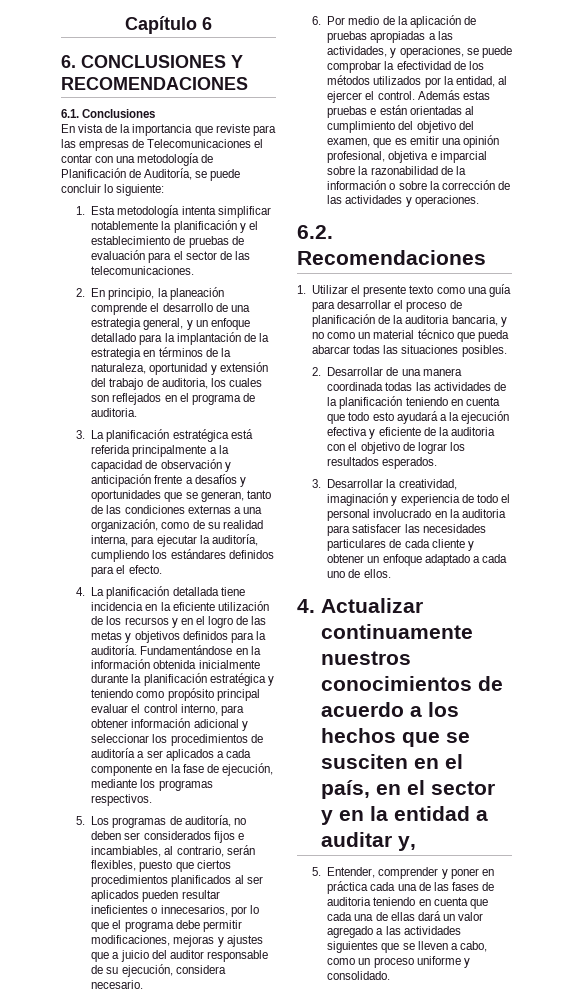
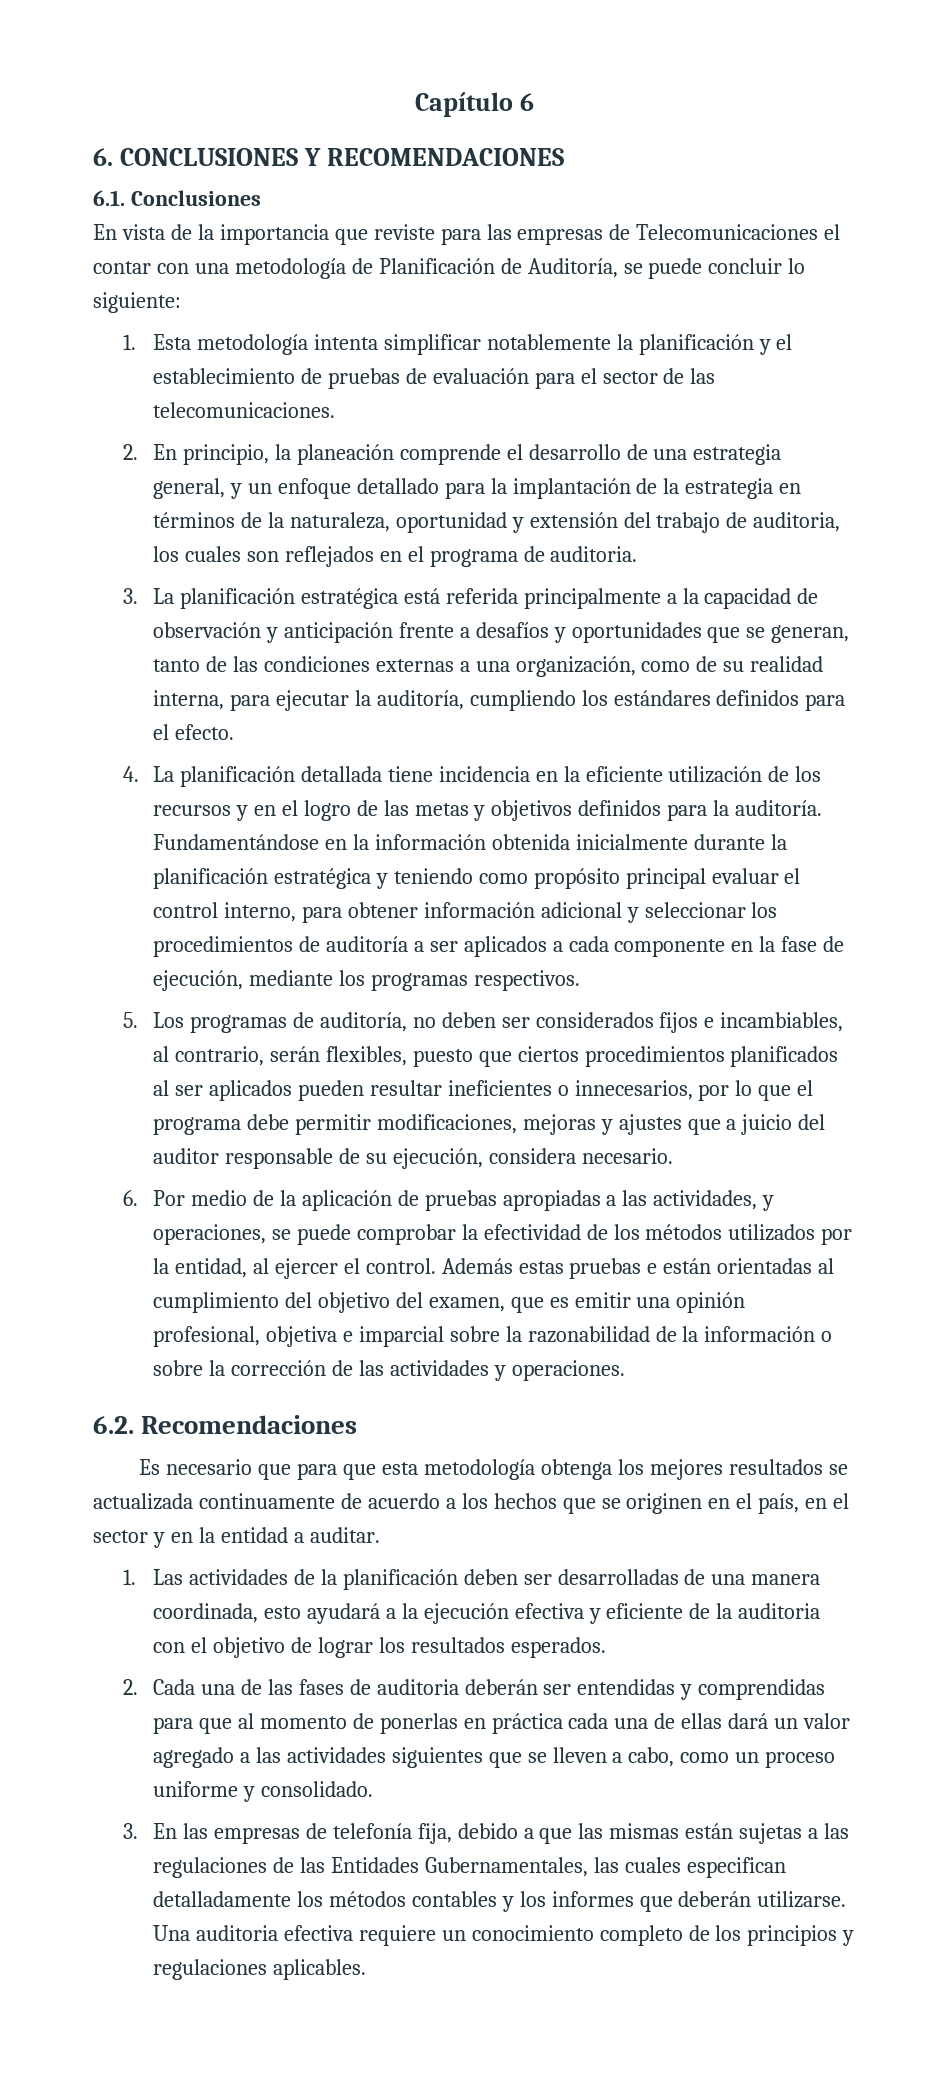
[297,284,511,297] [312,300,462,312] [312,314,507,327] [312,329,509,342] [312,345,507,357] [312,367,462,376] [327,382,506,391] [327,396,500,409] [327,412,370,424] 1. Utilizar el presente texto como una guía para desarrollar el proceso de planificación de la auditoria bancaria, y no como un material técnico que pueda abarcar todas las situaciones posibles. // 2. Desarrollar de una manera coordinada todas las actividades de la planificación teniendo en cuenta que todo -> [139,1459,848,1480] [93,1493,850,1514] [93,1527,380,1548] [122,1569,821,1590] [152,1603,258,1623] Es necesario que para que esta metodología obtenga los mejores resultados se actualizada continuamente de acuerdo a los hechos que se originen en el país, en el sector y en la entidad a auditar. // 1. Las actividades de la planificación deben ser desarrolladas de una manera coordinada,
[312,479,457,490] [327,493,510,506] [327,509,506,521] [327,524,486,536] [327,539,474,551] [327,554,507,566] [327,569,391,578] [297,598,423,613] [320,624,473,639] [320,651,411,665] [320,676,503,691] [320,702,459,717] [320,728,470,747] [320,754,463,769] [320,780,495,799] [320,806,488,825] [320,832,416,851] [312,867,494,879] [327,881,396,894] 3. Desarrollar la creatividad, imaginación y experiencia de todo el personal involucrado en la auditoria para satisfacer las necesidades particulares de cada cliente y obtener un enfoque adaptado a cada uno de ellos. // 4. Actualizar continuamente nuestros conocimientos de acuerdo a los hechos que se susciten en el país, en el sector y en la entidad a auditar y, // 5. Entender, comprender y poner en práctica cada -> [122,1679,195,1695] 2. Cada
[373,897,488,909] teniendo en cuenta que -> [464,1679,826,1700] [152,1713,563,1734] deberán ser entendidas y comprendidas para que al momento de ponerlas en práctica
(391, 975) none -> [122,1823,850,1844] [152,1857,786,1878] [152,1891,847,1912] [152,1925,855,1946] [152,1959,366,1980] // 3. En las empresas de telefonía fija, debido a que las mismas están sujetas a las regulaciones de las Entidades Gubernamentales, las cuales especifican detalladamente los métodos contables y los informes que deberán utilizarse. Una auditoria efectiva requiere un conocimiento completo de los principios y regulaciones aplicables.

